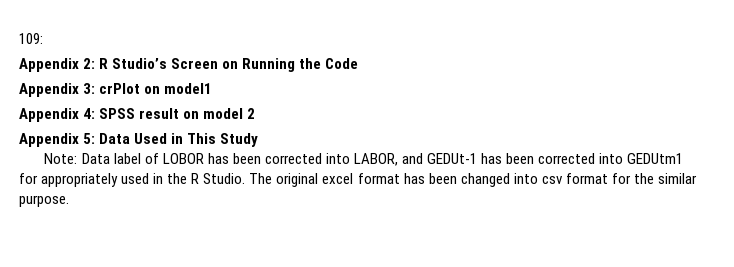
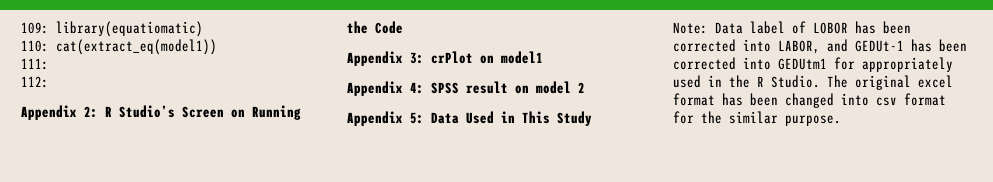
(43, 38) none -> [56,21,203,37] [21,39,217,55] [21,58,49,70] [21,76,49,88] library(equatiomatic) // 110: cat(extract_eq(model1)) // 111: // 112:

